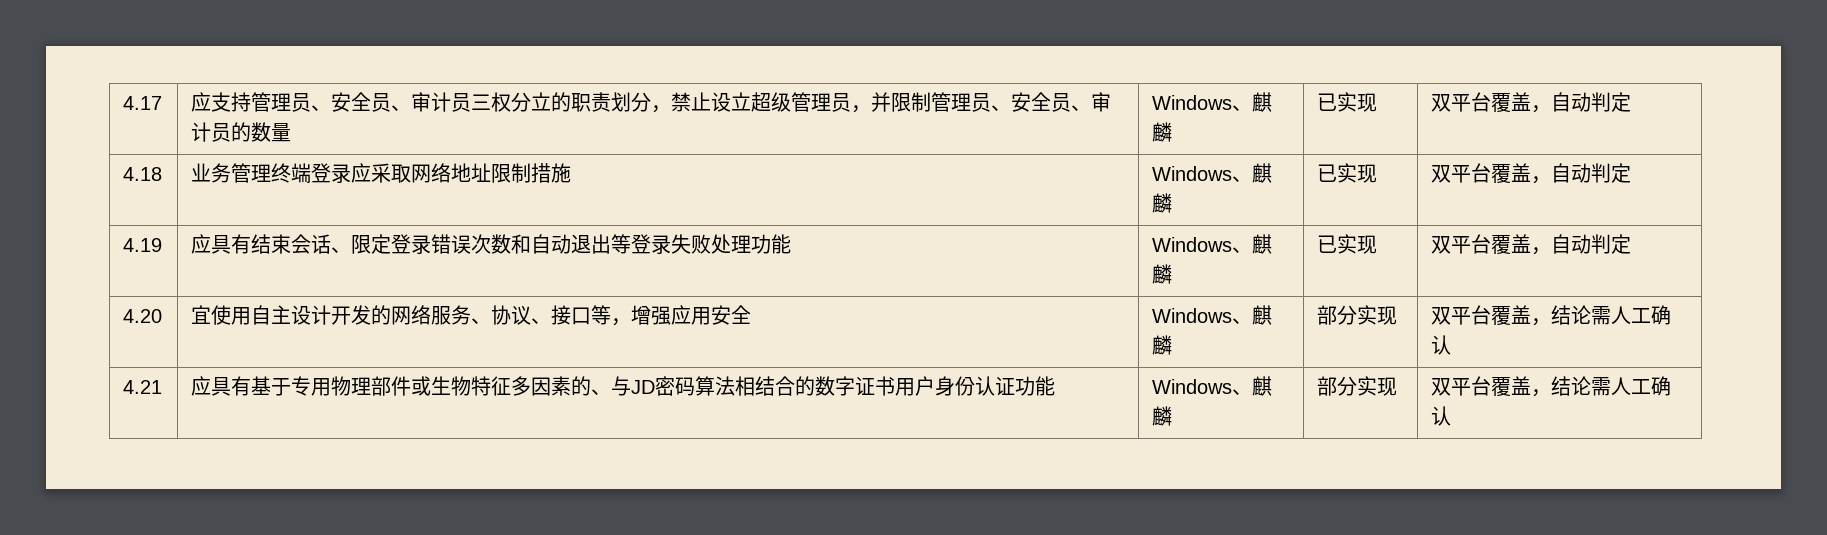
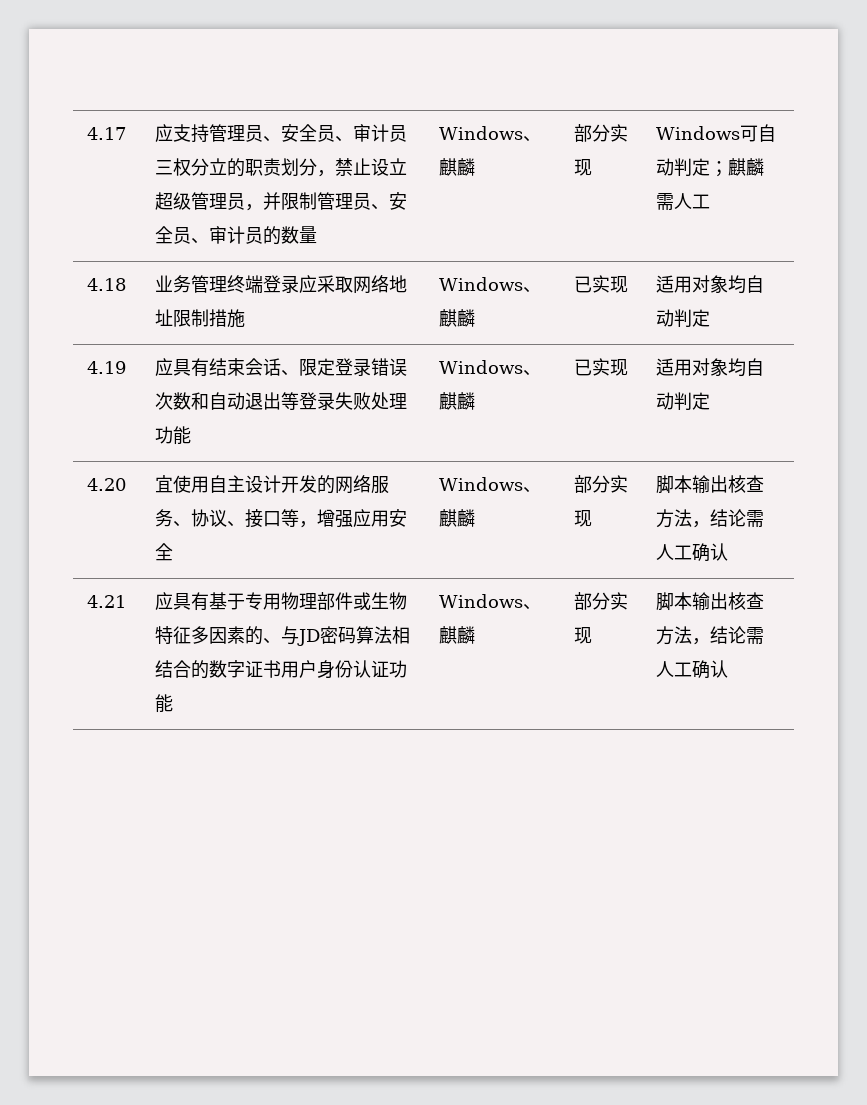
[1317,92,1378,112] [1431,92,1632,113] 已实现 | 双平台覆盖，自动判定 -> [574,124,629,142] [574,159,593,176] [656,124,777,142] [656,158,765,177] [656,193,711,210] 部分实现 | Windows可自动判定；麒麟需人工
[1431,163,1552,184] 双平台覆盖， -> [656,275,747,294] 适用对象均
[1431,234,1552,255] 双平台覆盖， -> [656,358,747,377] 适用对象均
[1431,305,1532,325] 双平台覆盖 -> [656,475,765,494] [656,509,693,528] 脚本输出核查方法
[1431,376,1532,396] 双平台覆盖 -> [656,592,765,611] [656,626,693,645] 脚本输出核查方法

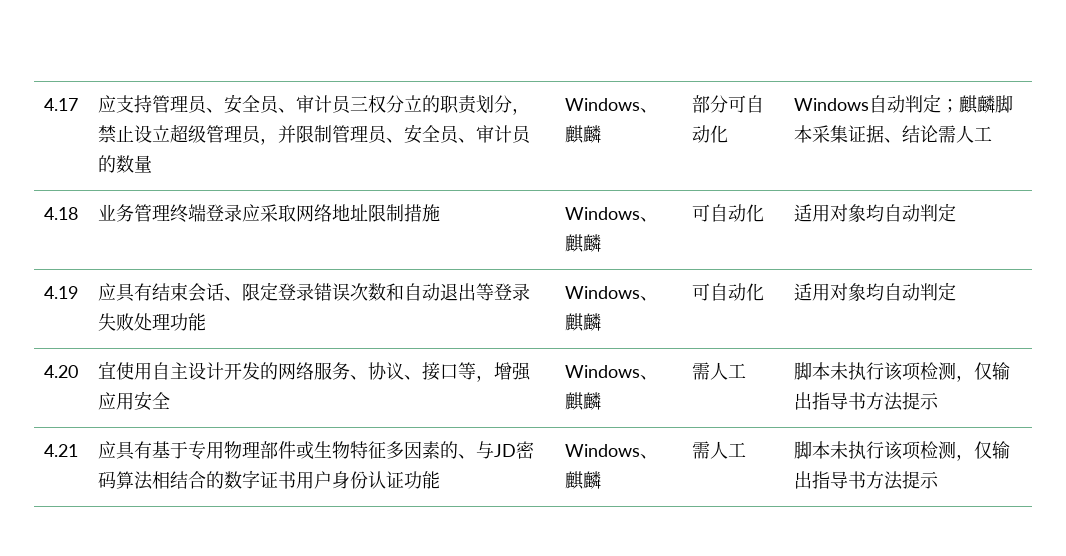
[610,124,629,142] [574,159,593,176] [656,125,759,142] 实现 | Windows可 -> [727,95,764,113] [691,125,728,143] [793,98,869,111] 可自动化 | Windows
(765, 167) none -> [994,95,1013,113] [793,125,938,143] 脚本采集证据、结论
[574,275,629,293] 已实现 -> [691,204,764,222] 可自动化
[574,358,629,376] 已实现 -> [691,283,764,301] 可自动化
[574,475,629,493] [574,510,593,527] [656,475,765,494] [656,509,765,528] [656,543,729,562] 部分实现 | 脚本输出核查方法，结论需人工确认 -> [691,362,746,380] [793,362,1010,382] [793,392,939,411] 需人工 | 脚本未执行该项检测，仅输出指导书方法提示
[574,592,629,610] [574,627,593,644] [656,592,765,611] [656,626,765,645] [656,660,729,679] 部分实现 | 脚本输出核查方法，结论需人工确认 -> [691,441,746,459] [793,441,1010,461] [793,471,939,490] 需人工 | 脚本未执行该项检测，仅输出指导书方法提示

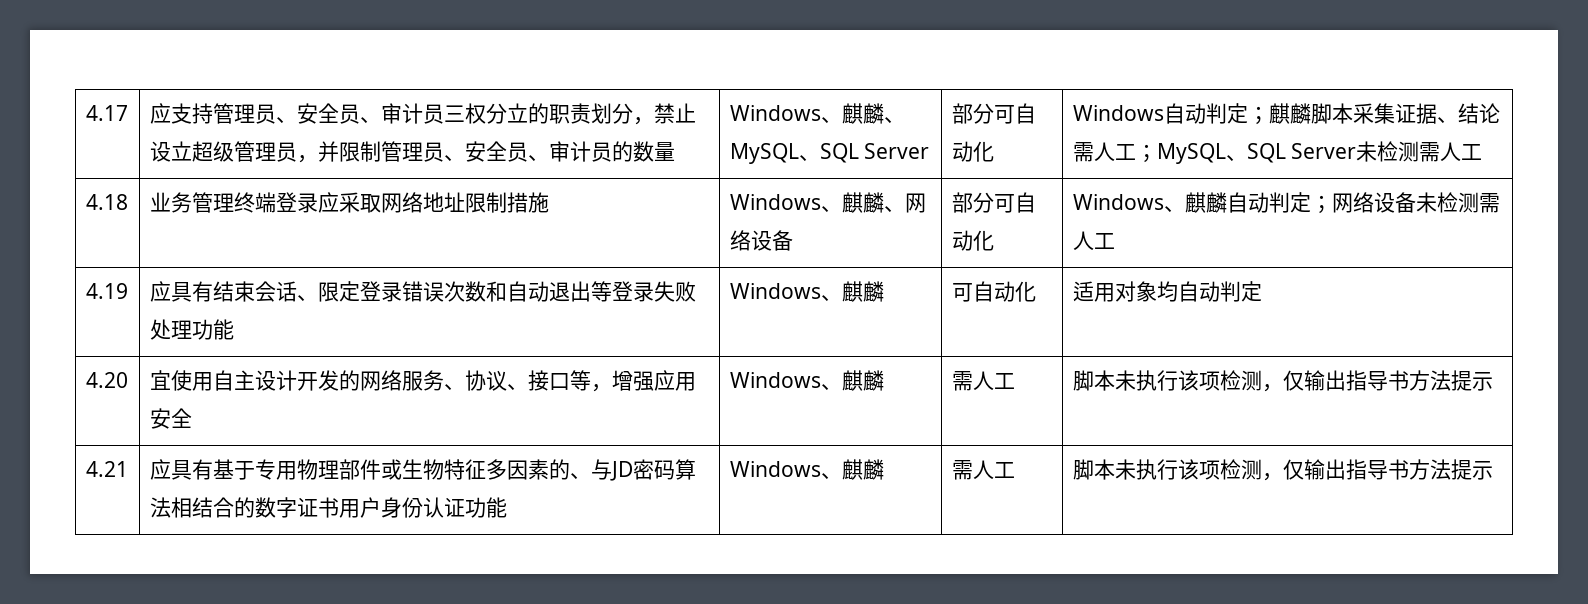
(601, 134) none -> [883,117,905,123] [729,143,930,164] 、MySQL、SQL Server
(992, 133) none -> [1135,141,1483,164] ；MySQL、SQL Server未检测需人工
[691,204,764,222] [793,203,956,222] | 可自动化 | 适用对象均自动判定 -> [883,193,926,213] [729,230,793,251] [951,192,1036,213] [951,230,994,251] [1072,192,1500,214] [1072,231,1115,250] 、网络设备 | 部分可自动化 | Windows、麒麟自动判定；网络设备未检测需人工

